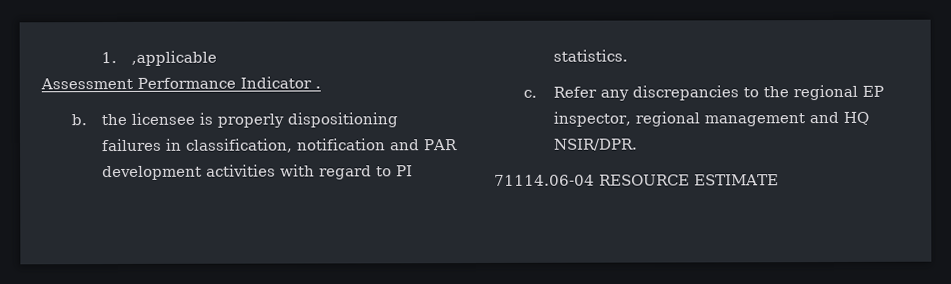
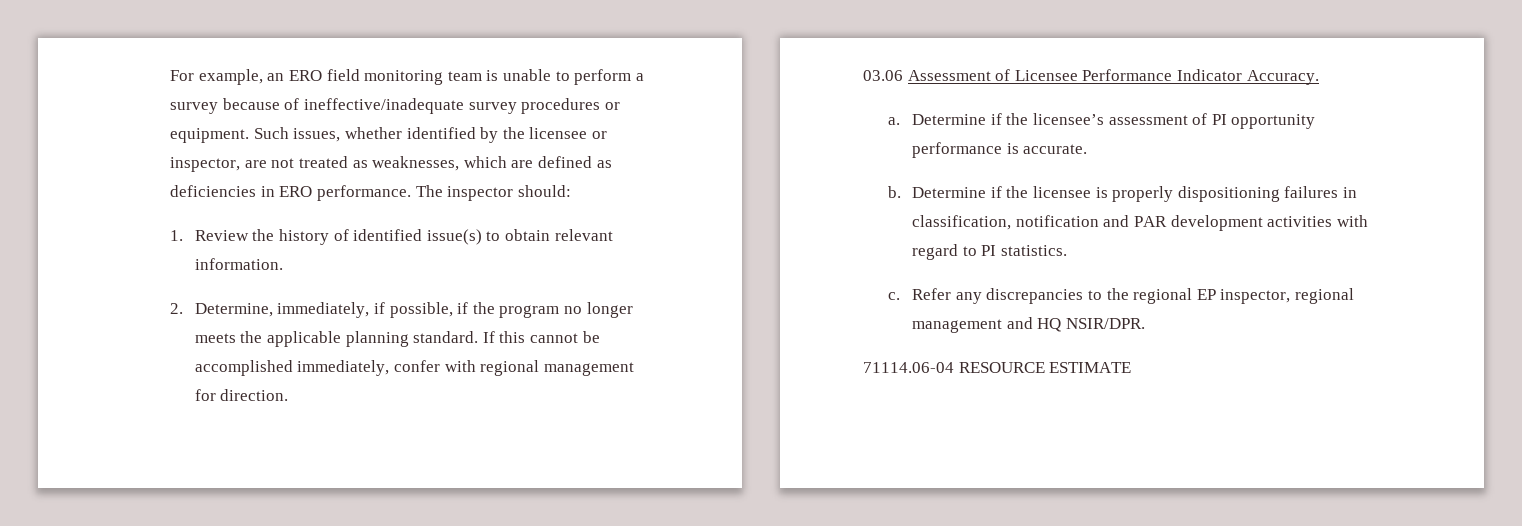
[100,50,217,66] [40,76,321,90] [70,114,87,126] 1. ,applicable // Assessment Performance Indicator . // b. -> [170,69,644,85] [170,98,620,114] [170,127,607,143] [170,156,612,172] [170,185,571,201] [170,229,613,245] [194,258,283,270] [170,302,633,318] [194,331,600,347] [194,360,634,376] [194,389,289,401] [863,69,1319,85] [887,113,1316,129] [912,142,1088,158] [887,186,1002,198] For example, an ERO field monitoring team is unable to perform a survey because of ineffective/inadequate survey procedures or equipment. Such issues, whether identified by the licensee or inspector, are not treated as weaknesses, which are defined as deficiencies in ERO performance. The inspector should: // 1. Review the history of identified issue(s) to obtain relevant information. // 2. Determine, immediately, if possible, if the program no longer meets the applicable planning standard. If this cannot be accomplished immediately, confer with regional management for direction. // 03.06 Assessment of Licensee Performance Indicator Accuracy. // a. Determine if the licensee’s assessment of PI opportunity performance is accurate. // b. Determine if

